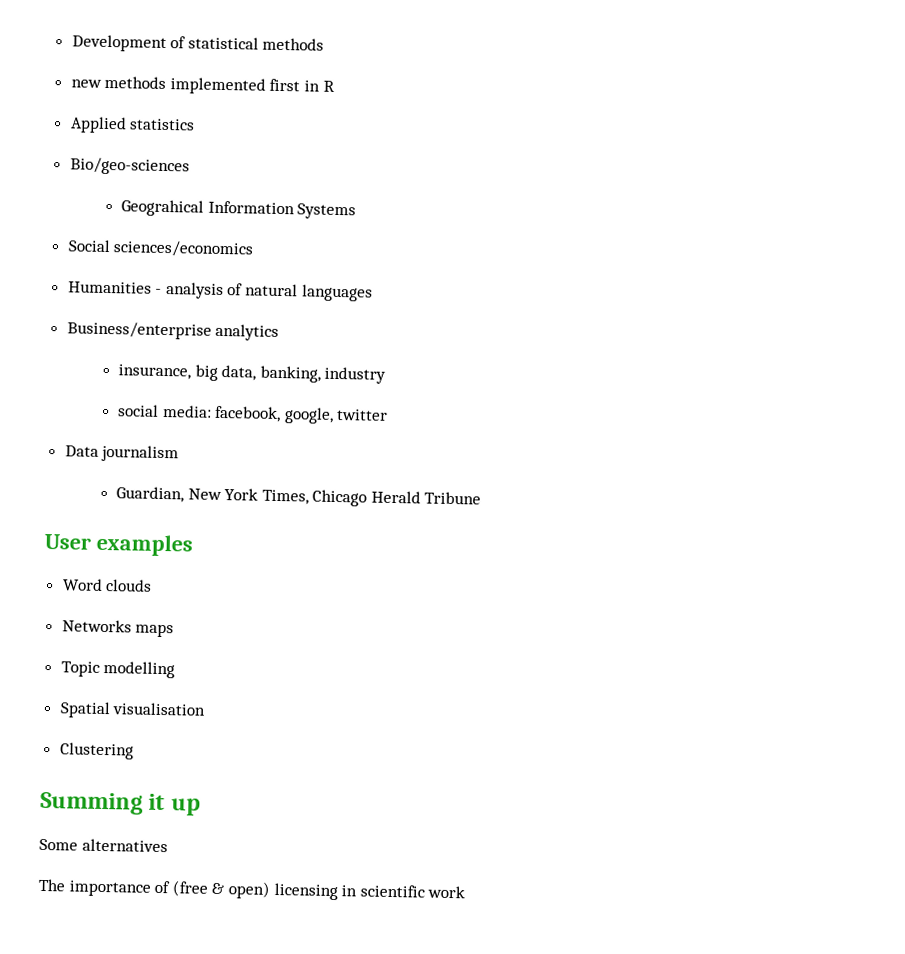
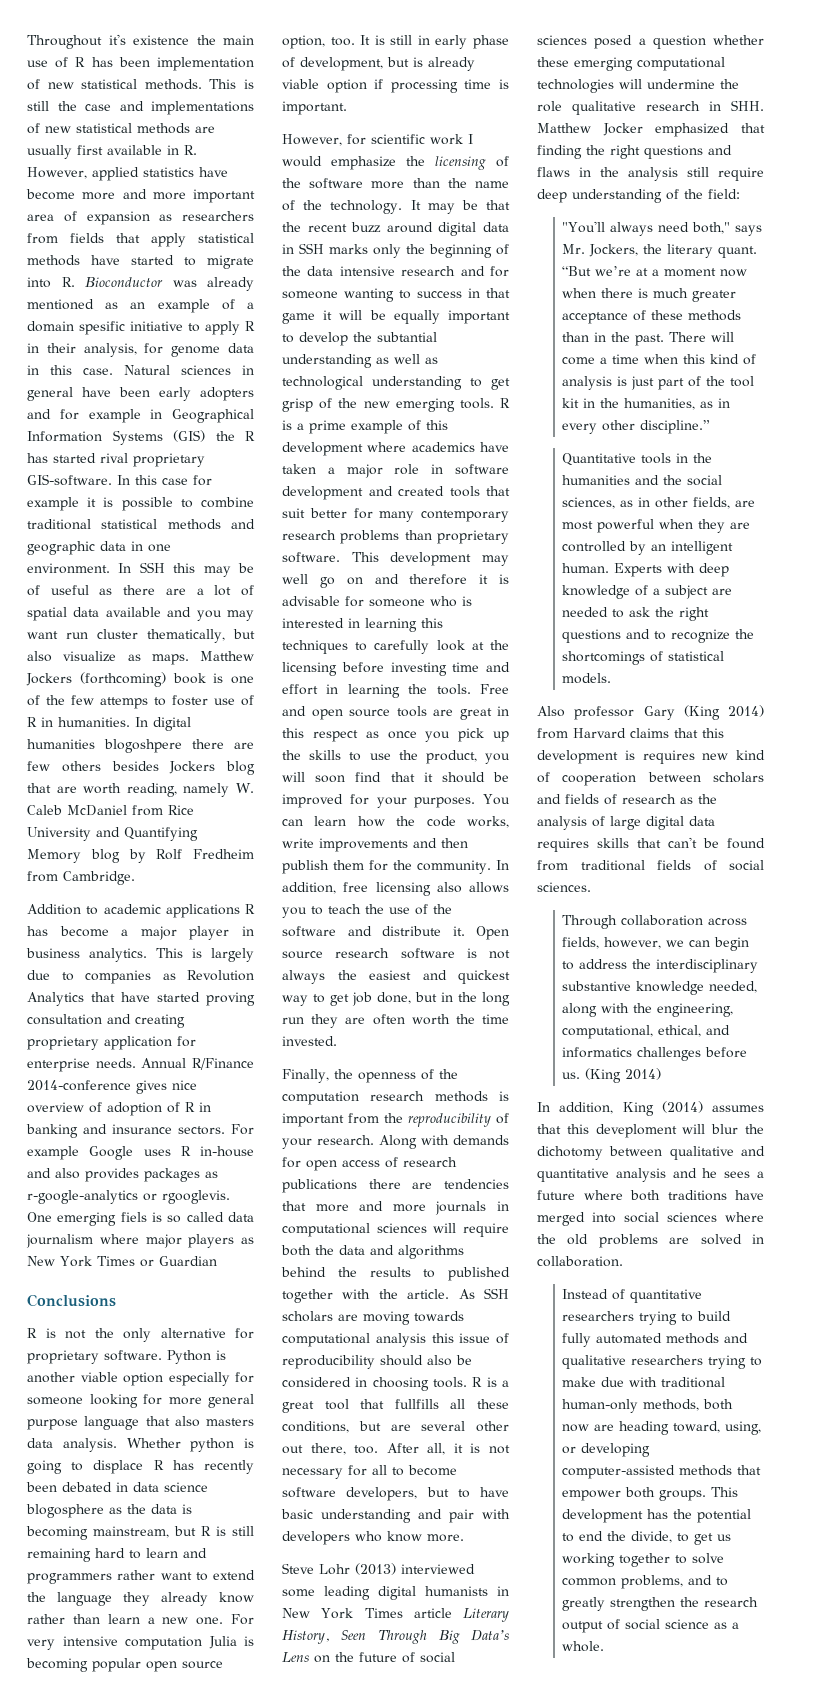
[71,34,325,52] [70,75,335,95] [69,116,196,134] [69,157,190,176] [120,199,357,220] [67,239,255,258] [67,281,373,302] [66,321,280,341] [117,364,387,384] [117,404,389,424] [64,444,180,463] [115,486,482,507] [44,533,193,557] [61,578,153,592] [61,619,175,638] [60,661,176,679] [59,701,207,719] [59,742,134,760] [40,791,201,816] [39,838,168,853] [38,878,466,901] Development of statistical methods // new methods implemented first in R // Applied statistics // Bio/geo-sciences // Geograhical Information Systems // Social sciences/economics // Humanities - analysis of natural languages // Business/enterprise analytics // insurance, big data, banking, industry // social media: facebook, google, twitter // Data journalism // Guardian, New York Times, Chicago Herald Tribune // User examples // Word clouds // Networks maps // Topic modelling // Spatial visualisation // Clustering // Summing it up // Some alternatives // The importance of (free & open) licensing in scientific work -> [27,34,254,49] [27,57,254,71] [27,79,254,90] [27,101,254,115] [27,123,215,134] [27,145,197,159] [27,167,228,181] [26,189,255,203] [27,211,254,225] [27,233,254,247] [27,255,254,269] [27,277,254,291] [27,299,254,313] [27,321,255,335] [27,343,254,357] [27,365,254,375] [27,387,254,401] [27,409,254,423] [27,430,255,445] [27,453,205,467] [27,474,212,486] [27,497,254,511] [27,519,255,530] [27,541,171,555] [27,562,255,577] [27,585,255,596] [27,607,255,621] [27,629,255,643] [27,651,254,665] [26,672,254,687] [27,695,254,709] [27,717,191,731] [27,739,254,753] [27,761,255,775] [27,783,255,797] [27,805,194,816] [27,827,198,841] [27,849,254,863] [27,871,135,885] [27,904,255,918] [27,926,254,940] [26,948,254,962] [27,970,254,984] [27,992,255,1006] [27,1014,185,1028] [27,1036,196,1050] [27,1058,254,1072] [27,1080,197,1094] [27,1102,211,1116] [26,1124,254,1138] [27,1146,254,1160] [27,1168,218,1182] [27,1190,230,1204] [27,1212,255,1226] [26,1234,254,1248] [27,1256,217,1267] [27,1294,116,1307] [27,1328,254,1342] [27,1350,226,1364] [27,1372,254,1386] [27,1394,254,1408] [27,1416,254,1430] [27,1438,254,1452] [27,1460,254,1474] [26,1482,208,1492] [26,1504,192,1518] [26,1526,254,1540] [27,1548,207,1562] [27,1570,255,1584] [27,1592,254,1606] [27,1614,255,1625] [27,1636,254,1650] [26,1658,223,1672] [282,35,509,49] [282,57,475,71] [282,79,509,93] [282,101,347,115] [282,134,473,146] [282,156,509,170] [282,178,509,189] [282,200,510,214] [282,222,509,236] [282,243,509,258] [282,266,509,277] [282,288,510,302] [282,310,510,324] [282,332,437,346] [282,354,438,368] [282,376,510,390] [282,398,510,412] [282,420,448,434] [282,442,509,456] [282,464,509,478] [282,486,510,500] [282,508,509,522] [282,530,509,544] [282,552,509,566] [282,574,509,588] [282,596,472,607] [282,618,443,632] [282,640,509,654] [282,662,510,676] [282,684,509,698] [282,706,509,720] [282,728,509,742] [282,750,510,764] [282,772,509,783] [282,794,511,808] [282,816,509,828] [282,838,468,852] [282,860,509,874] [282,882,509,896] [282,904,452,918] [282,926,509,940] [282,948,510,959] [282,970,510,984] [282,992,510,1006] [282,1014,509,1028] [282,1036,337,1046] [282,1069,458,1083] [282,1091,509,1105] [282,1113,509,1127] [282,1135,509,1149] [282,1157,457,1171] [282,1179,509,1193] [282,1201,509,1215] [282,1223,509,1237] [281,1245,464,1259] [281,1267,510,1281] [282,1288,509,1303] [282,1311,464,1325] [282,1333,509,1347] [282,1355,472,1369] [282,1377,509,1391] [282,1399,509,1413] [282,1421,509,1433] [282,1443,511,1455] [282,1465,457,1479] [282,1487,509,1501] [281,1509,510,1523] [282,1531,464,1545] [282,1563,475,1575] [282,1586,509,1600] [282,1608,509,1622] [282,1630,509,1644] [282,1652,455,1663] [537,35,764,49] [537,57,725,71] [537,79,739,93] [537,100,764,115] [537,123,765,137] [537,145,732,159] [537,167,764,181] [537,189,740,203] [562,221,763,236] [562,244,758,258] [562,266,748,277] [562,288,737,302] [562,310,742,324] [562,332,735,346] [562,354,757,365] [562,376,755,390] [562,398,731,410] [562,420,711,434] [562,453,713,466] [562,475,723,486] [562,497,756,509] [562,519,751,533] [562,541,734,555] [562,563,730,577] [562,585,733,599] [562,607,710,621] [562,629,755,643] [562,651,725,665] [562,673,612,684] [537,705,764,720] [537,728,724,739] [537,750,765,764] [537,772,764,786] [537,794,717,805] [537,816,715,830] [537,837,765,852] [537,860,764,871] [537,882,591,892] [562,915,748,929] [562,937,750,951] [562,959,759,973] [562,981,758,995] [562,1003,734,1017] [562,1025,731,1039] [562,1047,748,1061] [562,1068,662,1083] [537,1101,764,1116] [537,1124,764,1138] [537,1146,765,1160] [537,1168,764,1182] [537,1190,764,1201] [537,1212,764,1226] [537,1234,764,1248] [537,1256,623,1267] [562,1289,703,1303] [562,1311,732,1325] [562,1333,749,1347] [562,1355,763,1369] [562,1377,726,1388] [562,1399,734,1413] [562,1421,762,1435] [562,1443,651,1457] [562,1465,762,1479] [562,1487,739,1501] [562,1509,752,1523] [562,1531,732,1545] [562,1553,725,1567] [562,1575,729,1589] [562,1597,759,1611] [562,1619,740,1633] [562,1641,605,1652] Throughout it's existence the main use of R has been implementation of new statistical methods. This is still the case and implementations of new statistical methods are usually first available in R. However, applied statistics have become more and more important area of expansion as researchers from fields that apply statistical methods have started to migrate into R. Bioconductor was already mentioned as an example of a domain spesific initiative to apply R in their analysis, for genome data in this case. Natural sciences in general have been early adopters and for example in Geographical Information Systems (GIS) the R has started rival proprietary GIS-software. In this case for example it is possible to combine traditional statistical methods and geographic data in one environment. In SSH this may be of useful as there are a lot of spatial data available and you may want run cluster thematically, but also visualize as maps. Matthew Jockers (forthcoming) book is one of the few attemps to foster use of R in humanities. In digital humanities blogoshpere there are few others besides Jockers blog that are worth reading, namely W. Caleb McDaniel from Rice University and Quantifying Memory blog by Rolf Fredheim from Cambridge. // Addition to academic applications R has become a major player in business analytics. This is largely due to companies as Revolution Analytics that have started proving consultation and creating proprietary application for enterprise needs. Annual R/Finance 2014-conference gives nice overview of adoption of R in banking and insurance sectors. For example Google uses R in-house and also provides packages as r-google-analytics or rgooglevis. One emerging fiels is so called data journalism where major players as New York Times or Guardian // Conclusions // R is not the only alternative for proprietary software. Python is another viable option especially for someone looking for more general purpose language that also masters data analysis. Whether python is going to displace R has recently been debated in data science blogosphere as the data is becoming mainstream, but R is still remaining hard to learn and programmers rather want to extend the language they already know rather than learn a new one. For very intensive computation Julia is becoming popular open source option, too. It is still in early phase of development, but is already viable option if processing time is important. // However, for scientific work I would emphasize the licensing of the software more than the name of the technology. It may be that the recent buzz around digital data in SSH marks only the beginning of the data intensive research and for someone wanting to success in that game it will be equally important to develop the subtantial understanding as well as technological understanding to get grisp of the new emerging tools. R is a prime example of this development where academics have taken a major role in software development and created tools that suit better for many contemporary research problems than proprietary software. This development may well go on and therefore it is advisable for someone who is interested in learning this techniques to carefully look at the licensing before investing time and effort in learning the tools. Free and open source tools are great in this respect as once you pick up the skills to use the product, you will soon find that it should be improved for your purposes. You can learn how the code works, write improvements and then publish them for the community. In addition, free licensing also allows you to teach the use of the software and distribute it. Open source research software is not always the easiest and quickest way to get job done, but in the long run they are often worth the time invested. // Finally, the openness of the computation research methods is important from the reproducibility of your research. Along with demands for open access of research publications there are tendencies that more and more journals in computational sciences will require both the data and algorithms behind the results to published together with the article. As SSH scholars are moving towards computational analysis this issue of reproducibility should also be considered in choosing tools. R is a great tool that fullfills all these conditions, but are several other out there, too. After all, it is not necessary for all to become software developers, but to have basic understanding and pair with developers who know more. // Steve Lohr (2013) interviewed some leading digital humanists in New York Times article Literary History, Seen Through Big Data’s Lens on the future of social sciences posed a question whether these emerging computational technologies will undermine the role qualitative research in SHH. Matthew Jocker emphasized that finding the right questions and flaws in the analysis still require deep understanding of the field: // "You'll always need both," says Mr. Jockers, the literary quant. “But we’re at a moment now when there is much greater acceptance of these methods than in the past. There will come a time when this kind of analysis is just part of the tool kit in the humanities, as in every other discipline.” // Quantitative tools in the humanities and the social sciences, as in other fields, are most powerful when they are controlled by an intelligent human. Experts with deep knowledge of a subject are needed to ask the right questions and to recognize the shortcomings of statistical models. // Also professor Gary (King 2014) from Harvard claims that this development is requires new kind of cooperation between scholars and fields of research as the analysis of large digital data requires skills that can't be found from traditional fields of social sciences. // Through collaboration across fields, however, we can begin to address the interdisciplinary substantive knowledge needed, along with the engineering, computational, ethical, and informatics challenges before us. (King 2014) // In addition, King (2014) assumes that this deveploment will blur the dichotomy between qualitative and quantitative analysis and he sees a future where both traditions have merged into social sciences where the old problems are solved in collaboration. // Instead of quantitative researchers trying to build fully automated methods and qualitative researchers trying to make due with traditional human-only methods, both now are heading toward, using, or developing computer-assisted methods that empower both groups. This development has the potential to end the divide, to get us working together to solve common problems, and to greatly strengthen the research output of social science as a whole.

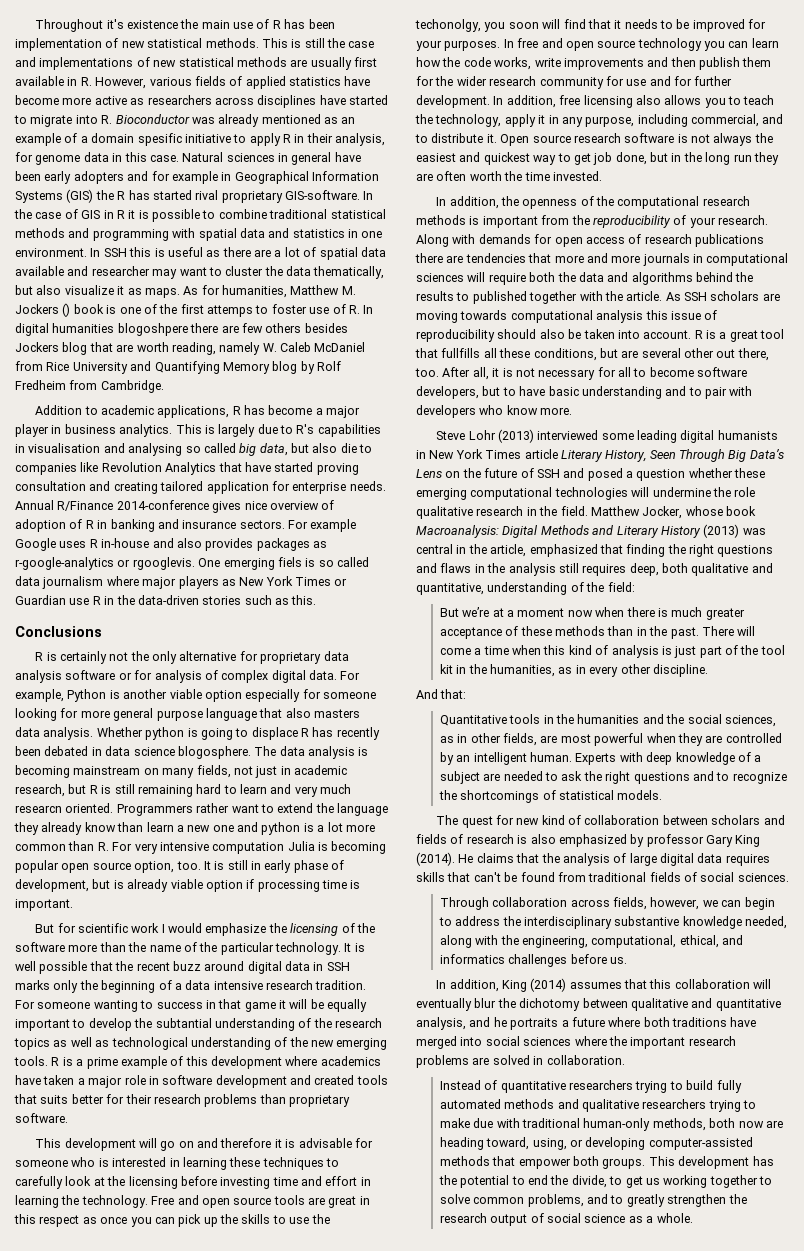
(87, 173) none -> [149,76,243,86] various fields of
[122,189,255,203] [27,211,254,225] [27,233,254,247] [27,255,80,266] and more important area of expansion as researchers from fields that apply statistical methods -> [94,95,317,108] active as researchers across disciplines
[135,475,212,486] [27,497,79,511] this case for example -> [14,209,125,219] the case of GIS in R
[27,541,126,555] geographic data -> [92,228,345,241] programming with spatial data and statistics
[203,563,255,577] [27,585,40,596] may be of -> [154,248,165,257] is
[196,610,222,621] you -> [91,266,150,276] researcher
[66,629,139,639] run cluster -> [208,266,311,276] to cluster the data
(117, 656) none -> [117,286,125,295] it
[200,651,254,661] [26,672,166,687] Matthew Jockers (forthcoming) -> [183,285,356,298] [15,303,71,317] As for humanities, Matthew M. Jockers ()
[71,695,94,705] few -> [180,304,204,314] first
[27,717,130,727] R in humanities. -> [348,305,360,314] R.
[165,904,240,918] applications -> [157,405,230,418] applications,
[85,970,176,984] companies as -> [296,424,381,437] [15,443,373,456] [15,462,99,475] R's capabilities in visualisation and analysing so called big data, but also die to companies like
[27,1036,99,1050] proprietary -> [160,481,204,491] tailored
(217, 1261) none -> [69,595,317,605] use R in the data-driven stories such as this.
(56, 1333) none -> [59,651,107,664] certainly
[104,1350,162,1361] software. -> [323,651,349,661] [15,670,361,683] [15,689,64,702] data analysis software or for analysis of complex digital data. For example,
[26,1504,192,1518] [26,1526,169,1540] blogosphere as the data is becoming mainstream, -> [177,746,369,759] [15,765,347,778] [15,784,65,797] blogosphere. The data analysis is becoming mainstream on many fields, not just in academic research,
[27,1573,112,1584] programmers -> [294,784,352,797] [15,803,193,816] very much researcn oriented. Programmers
[27,1614,65,1624] rather -> (116, 827) none
[196,1617,224,1625] one. -> [212,822,375,835] [15,841,109,851] one and python is a lot more common than R.
[282,134,342,146] However, -> [35,924,55,933] But
(323, 205) none -> [220,942,274,955] particular
[427,200,478,214] may be -> [354,943,365,952] [15,961,88,974] is well possible
[282,266,301,276] the -> [174,983,182,990] a
[460,266,509,277] and for -> [315,980,367,990] [15,1000,35,1009] tradition. For
(372, 361) none -> [298,1018,382,1028] [14,1038,50,1050] of the research topics
[470,378,510,390] [282,398,313,412] to get grisp -> (271, 1043) none
[282,508,305,518] suit -> [40,1095,69,1104] suits
[379,510,509,522] many contemporary -> [125,1094,152,1104] their
[351,552,509,566] [282,574,308,584] This development may well -> [35,1138,157,1151] // This development will
[421,618,443,628] this -> [229,1157,261,1167] these
[436,684,471,695] tools. -> [81,1195,148,1208] technology.
(451, 736) none -> [154,1217,175,1224] can
[425,750,510,764] [282,772,346,783] product, you will soon -> [415,19,561,32] techonolgy, you soon will
[441,772,485,783] should -> [624,19,673,29] needs to
[483,794,511,805] You -> [503,38,725,51] In free and open source technology you
[417,860,492,874] community. -> [456,76,733,89] [416,95,490,108] wider research community for use and for further development.
[389,904,452,915] [282,926,372,937] use of the software and -> [435,114,784,127] [415,134,428,143] technology, apply it in any purpose, including commercial, and to
[282,1069,329,1083] Finally, -> [436,196,499,209] In addition,
[282,1091,359,1105] computation -> [617,196,700,209] computational
[282,1377,467,1391] considered in choosing tools. -> [583,329,692,339] taken into account.
(442, 1514) none -> [688,387,702,396] to
[420,1652,455,1663] [537,35,587,45] social sciences -> [536,468,585,478] SSH and
[731,100,764,111] [537,123,643,136] SHH. Matthew Jocker -> [539,506,756,519] [416,524,766,538] [416,544,527,557] the field. Matthew Jocker, whose book Macroanalysis: Digital Methods and Literary History (2013) was central in the article,
[718,167,764,181] [537,189,740,203] [562,221,763,236] [562,244,758,258] [562,266,592,276] require deep understanding of the field: // "You'll always need both," says Mr. Jockers, the literary quant. “But -> [582,563,773,576] [416,582,635,595] [439,608,459,617] requires deep, both qualitative and quantitative, understanding of the field: // But
[640,420,711,434] discipline.” -> [652,664,708,677] [416,689,467,699] discipline. // And that:
[537,705,764,720] [537,728,724,739] [537,750,695,764] Also professor Gary (King 2014) from Harvard claims that this development is requires -> [436,815,514,828] The quest for
[562,772,637,786] cooperation -> [584,815,660,825] collaboration
[680,797,693,804] as -> [517,834,761,847] [416,852,540,866] is also emphasized by professor Gary King (2014). He claims that
[585,1068,662,1083] (King 2014) -> (628, 960) none
[595,1124,706,1138] deveploment will -> [674,979,772,989] [416,998,472,1011] collaboration will eventually
[615,1168,666,1182] analysis -> [416,1017,466,1030] analysis,
[724,1171,751,1178] sees -> [510,1018,559,1030] portraits
[567,1234,589,1245] old -> [630,1036,736,1049] important research

